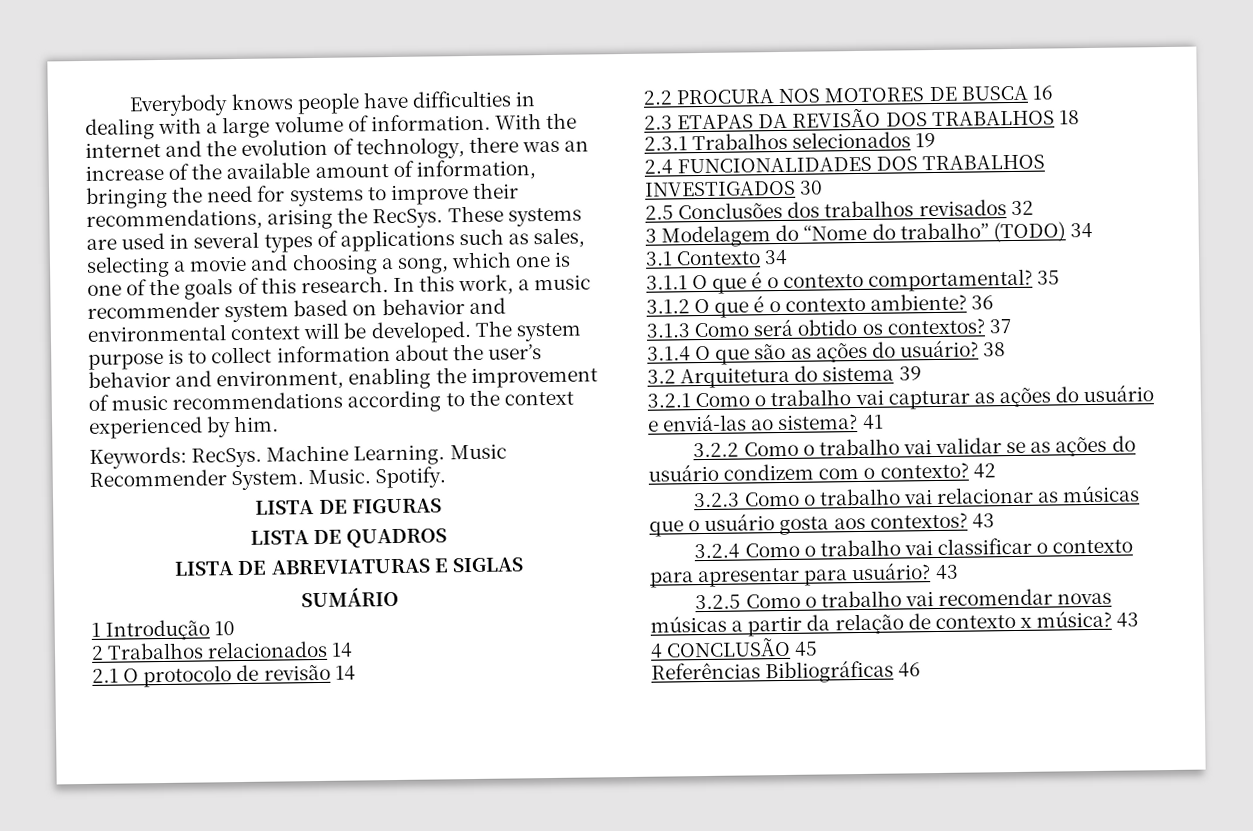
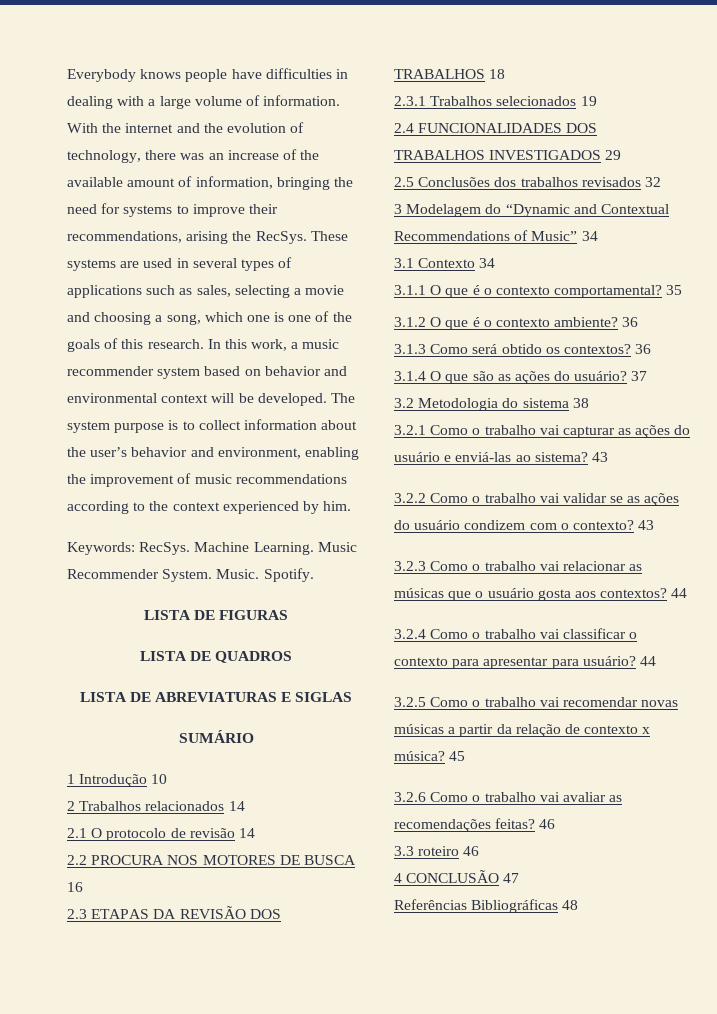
[799,180,824,195] 30 -> [605,150,622,160] 29
[803,221,1066,243] “Nome do trabalho” (TODO) -> [505,204,669,217] [394,230,578,241] “Dynamic and Contextual Recommendations of Music”
[988,319,1011,334] 37 -> [635,344,652,354] 36
[983,342,1007,357] 38 -> [631,371,648,381] 37
[680,366,791,389] Arquitetura -> [418,398,499,411] Metodologia
[898,366,922,381] 39 -> [572,398,589,408] 38
[862,414,884,430] 41 -> [591,452,608,462] 43
[972,463,996,479] 42 -> [638,520,655,530] 43
[971,513,995,529] 43 -> [671,588,688,598] 44
[934,564,959,581] 43 -> [639,656,656,666] 44
[1116,612,1140,628] 43 -> [449,751,466,761] [394,792,623,802] [394,818,556,832] [394,846,480,856] 45 // 3.2.6 Como o trabalho vai avaliar as recomendações feitas? 46 // 3.3 roteiro 46
[794,641,819,657] 45 -> [503,873,520,883] 47
[898,662,922,678] 46 -> [562,900,579,910] 48

